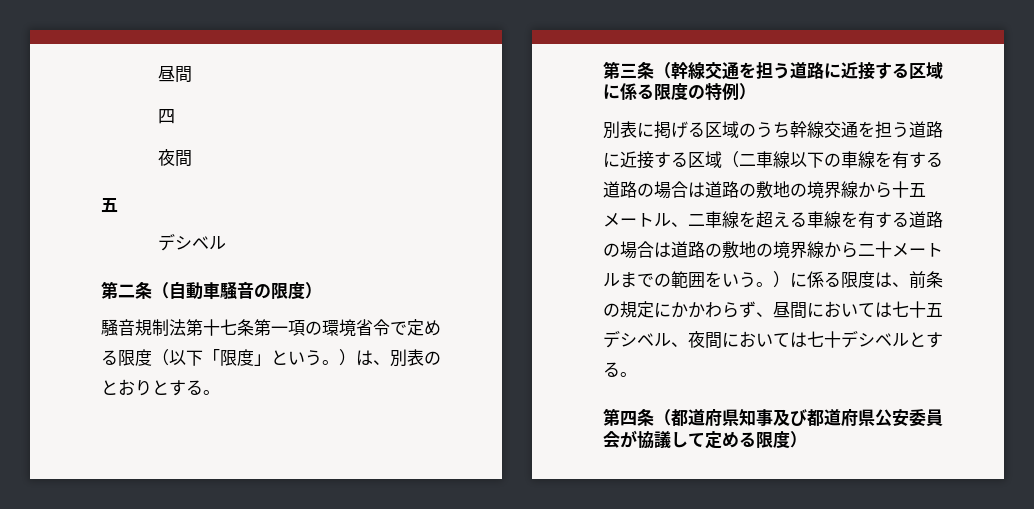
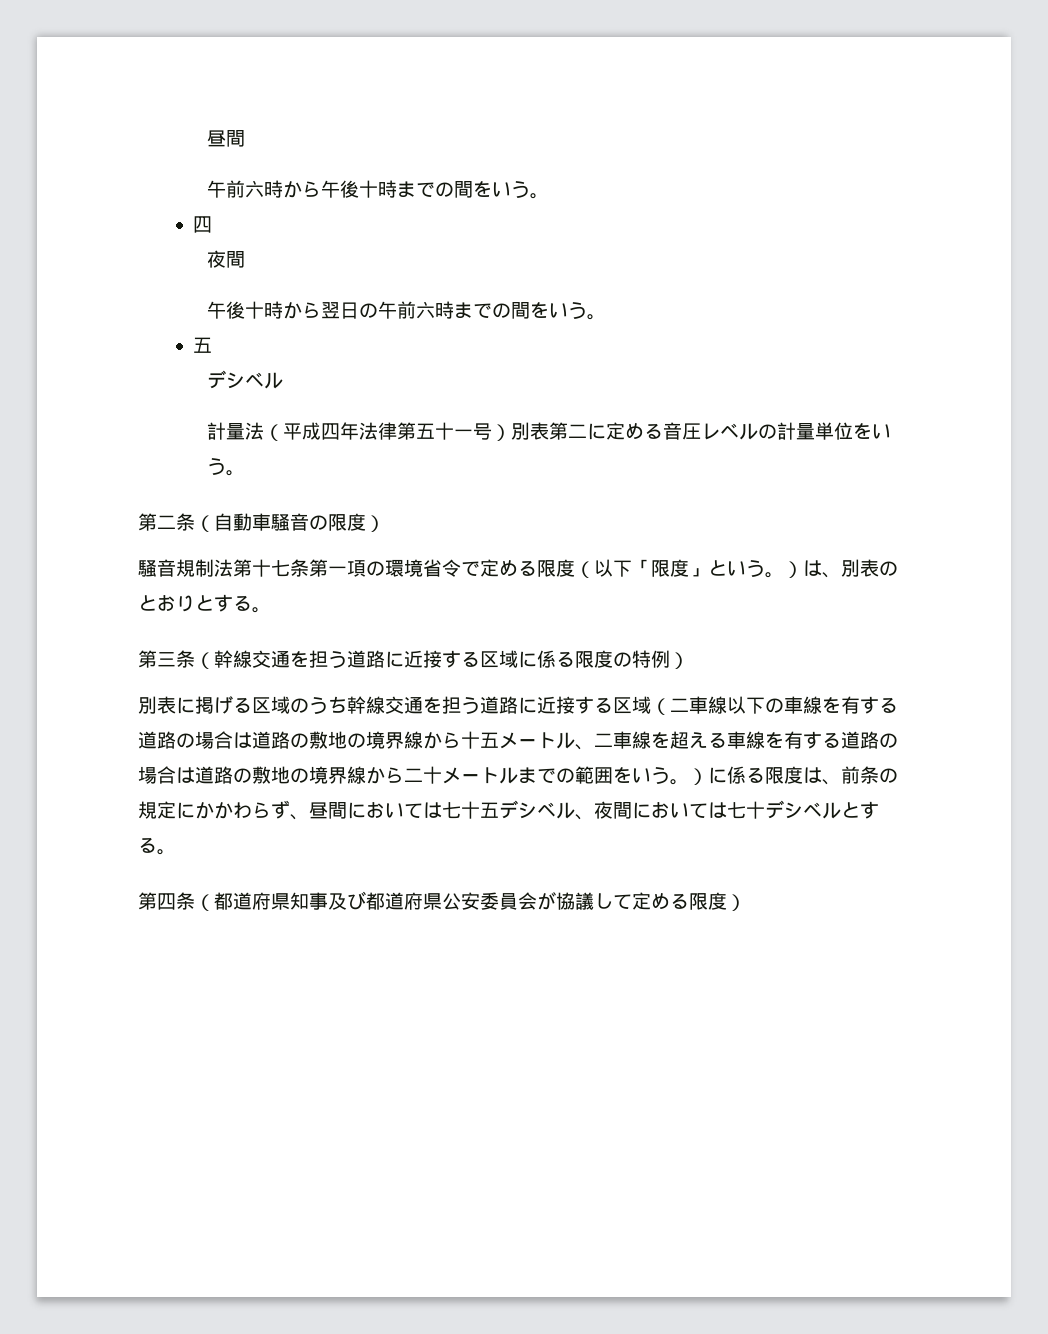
[158,109,176,124] [158,149,193,167] [101,198,118,213] [158,233,227,251] 四 // 夜間 // 五 // デシベル -> [207,180,550,199] [193,216,213,233] [207,250,246,268] [207,301,607,320] [193,337,213,353] [207,370,284,389] [207,422,892,441] [207,458,246,476] 午前六時から午後十時までの間をいう。 // 四 // 夜間 // 午後十時から翌日の午前六時までの間をいう。 // 五 // デシベル // 計量法（平成四年法律第五十一号）別表第二に定める音圧レベルの計量単位をいう。

